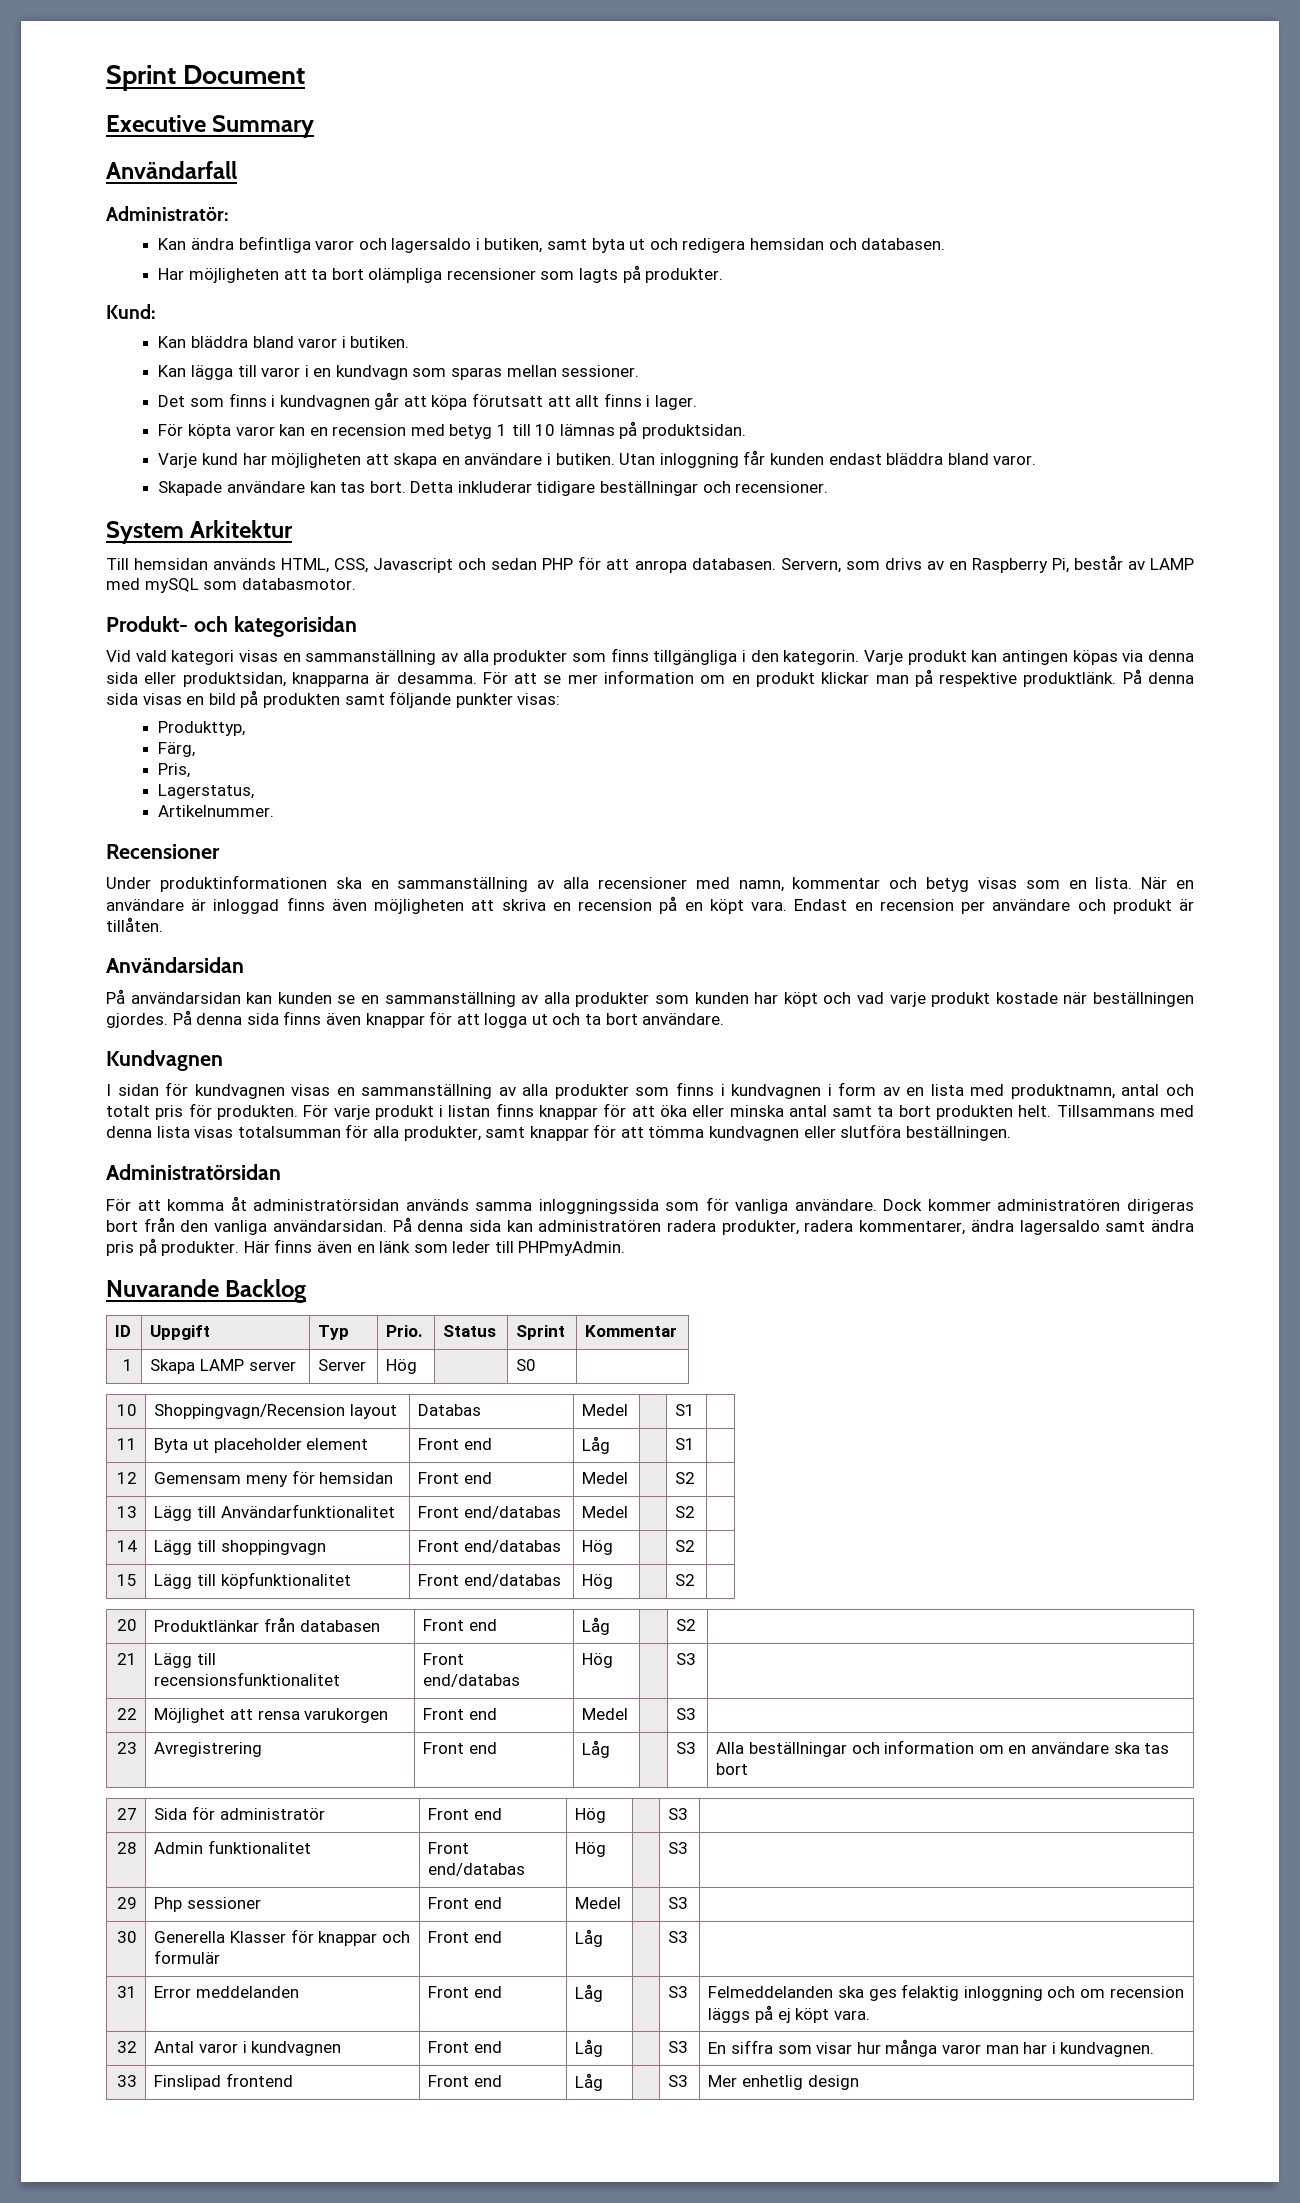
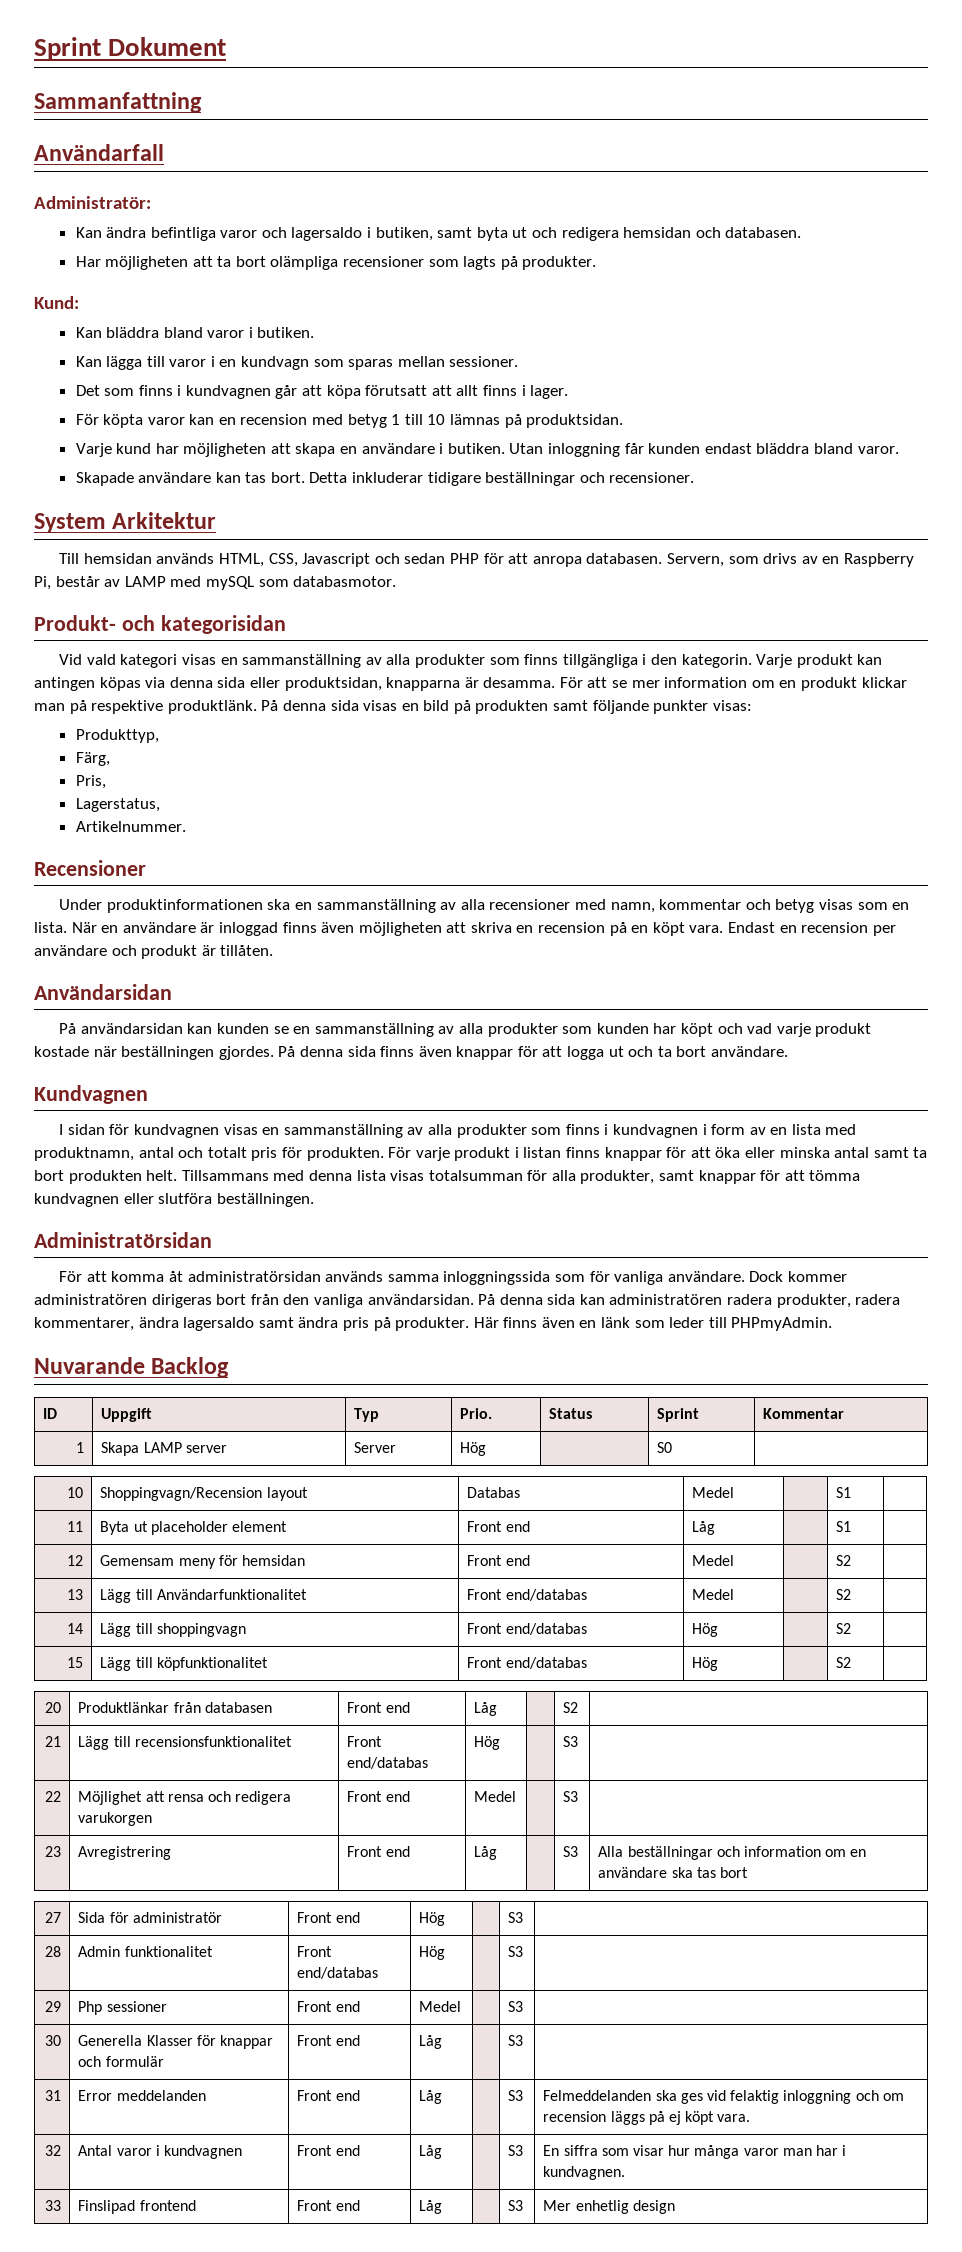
[106,65,306,91] [106,115,315,138] Sprint Document // Executive Summary -> [34,37,227,60] [34,92,202,113] Sprint Dokument // Sammanfattning
(300, 1715) none -> [207,1791,292,1805] och redigera
(897, 1995) none -> [706,2090,726,2101] vid

